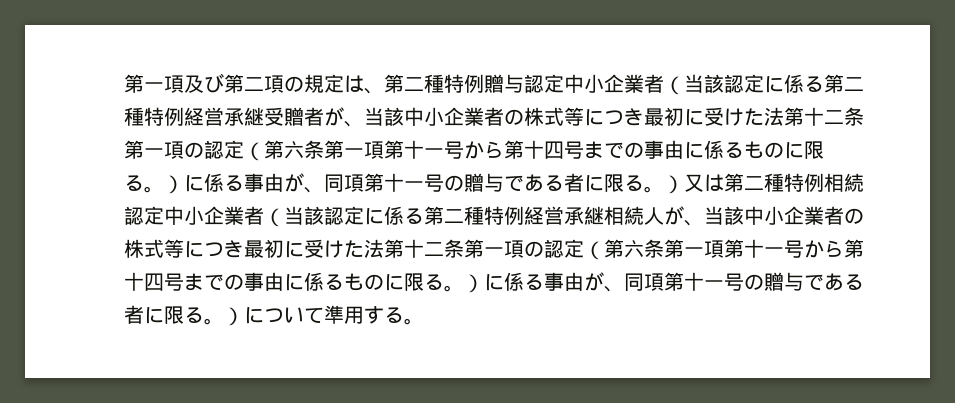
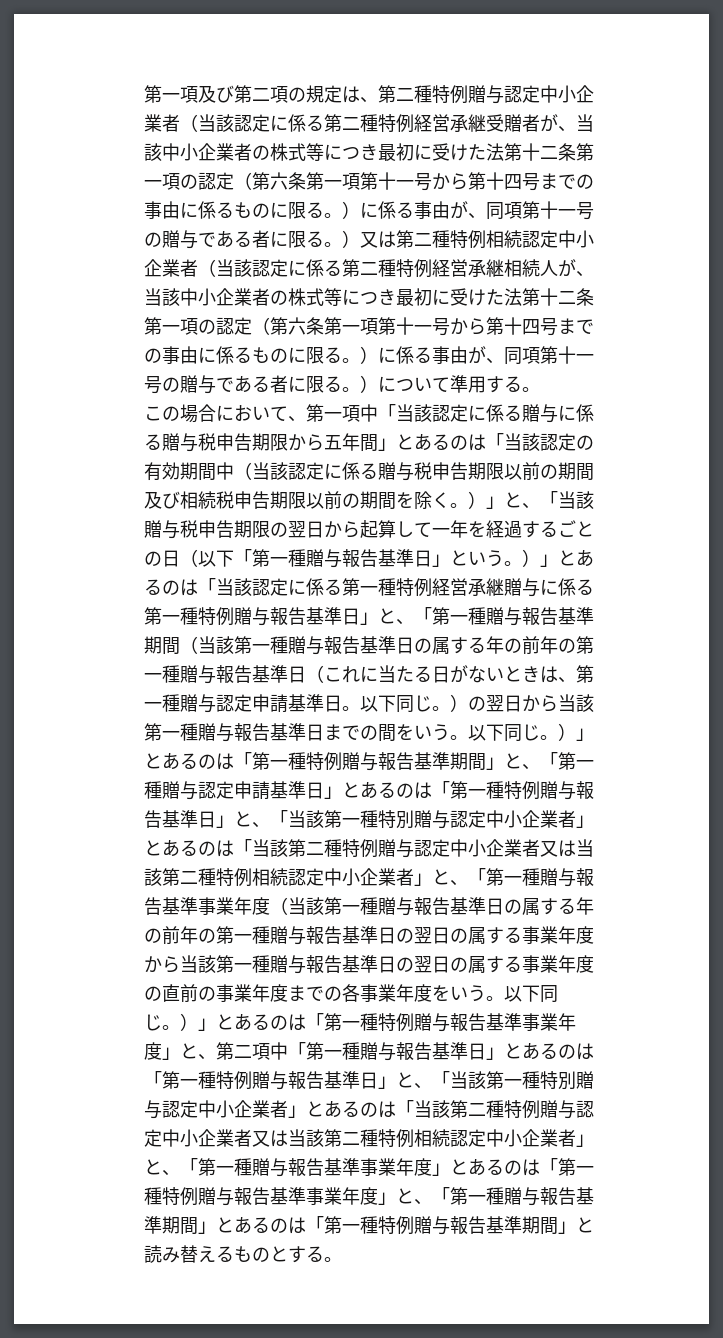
(424, 321) none -> [144,404,595,423] [144,433,595,452] [144,462,595,481] [144,491,595,510] [144,520,595,539] [144,549,595,568] [144,578,595,597] [144,607,595,626] [144,636,595,655] [144,665,595,684] [144,694,595,713] [144,723,595,742] [144,752,595,771] [144,781,595,800] [144,810,595,829] [144,839,595,858] [144,868,595,887] [144,897,595,916] [144,926,595,945] [144,955,595,974] [144,984,559,1003] [144,1013,577,1032] [144,1042,595,1061] [144,1071,595,1090] [144,1100,595,1119] [144,1129,595,1148] [144,1158,595,1177] [144,1187,595,1206] [144,1216,595,1235] [144,1245,343,1263] // この場合において、第一項中「当該認定に係る贈与に係る贈与税申告期限から五年間」とあるのは「当該認定の有効期間中（当該認定に係る贈与税申告期限以前の期間及び相続税申告期限以前の期間を除く。）」と、「当該贈与税申告期限の翌日から起算して一年を経過するごとの日（以下「第一種贈与報告基準日」という。）」とあるのは「当該認定に係る第一種特例経営承継贈与に係る第一種特例贈与報告基準日」と、「第一種贈与報告基準期間（当該第一種贈与報告基準日の属する年の前年の第一種贈与報告基準日（これに当たる日がないときは、第一種贈与認定申請基準日。以下同じ。）の翌日から当該第一種贈与報告基準日までの間をいう。以下同じ。）」とあるのは「第一種特例贈与報告基準期間」と、「第一種贈与認定申請基準日」とあるのは「第一種特例贈与報告基準日」と、「当該第一種特別贈与認定中小企業者」とあるのは「当該第二種特例贈与認定中小企業者又は当該第二種特例相続認定中小企業者」と、「第一種贈与報告基準事業年度（当該第一種贈与報告基準日の属する年の前年の第一種贈与報告基準日の翌日の属する事業年度から当該第一種贈与報告基準日の翌日の属する事業年度の直前の事業年度までの各事業年度をいう。以下同じ。）」とあるのは「第一種特例贈与報告基準事業年度」と、第二項中「第一種贈与報告基準日」とあるのは「第一種特例贈与報告基準日」と、「当該第一種特別贈与認定中小企業者」とあるのは「当該第二種特例贈与認定中小企業者又は当該第二種特例相続認定中小企業者」と、「第一種贈与報告基準事業年度」とあるのは「第一種特例贈与報告基準事業年度」と、「第一種贈与報告基準期間」とあるのは「第一種特例贈与報告基準期間」と読み替えるものとする。

